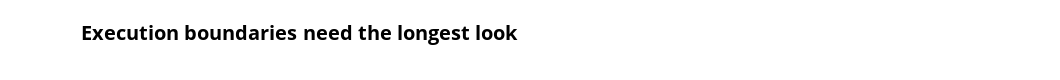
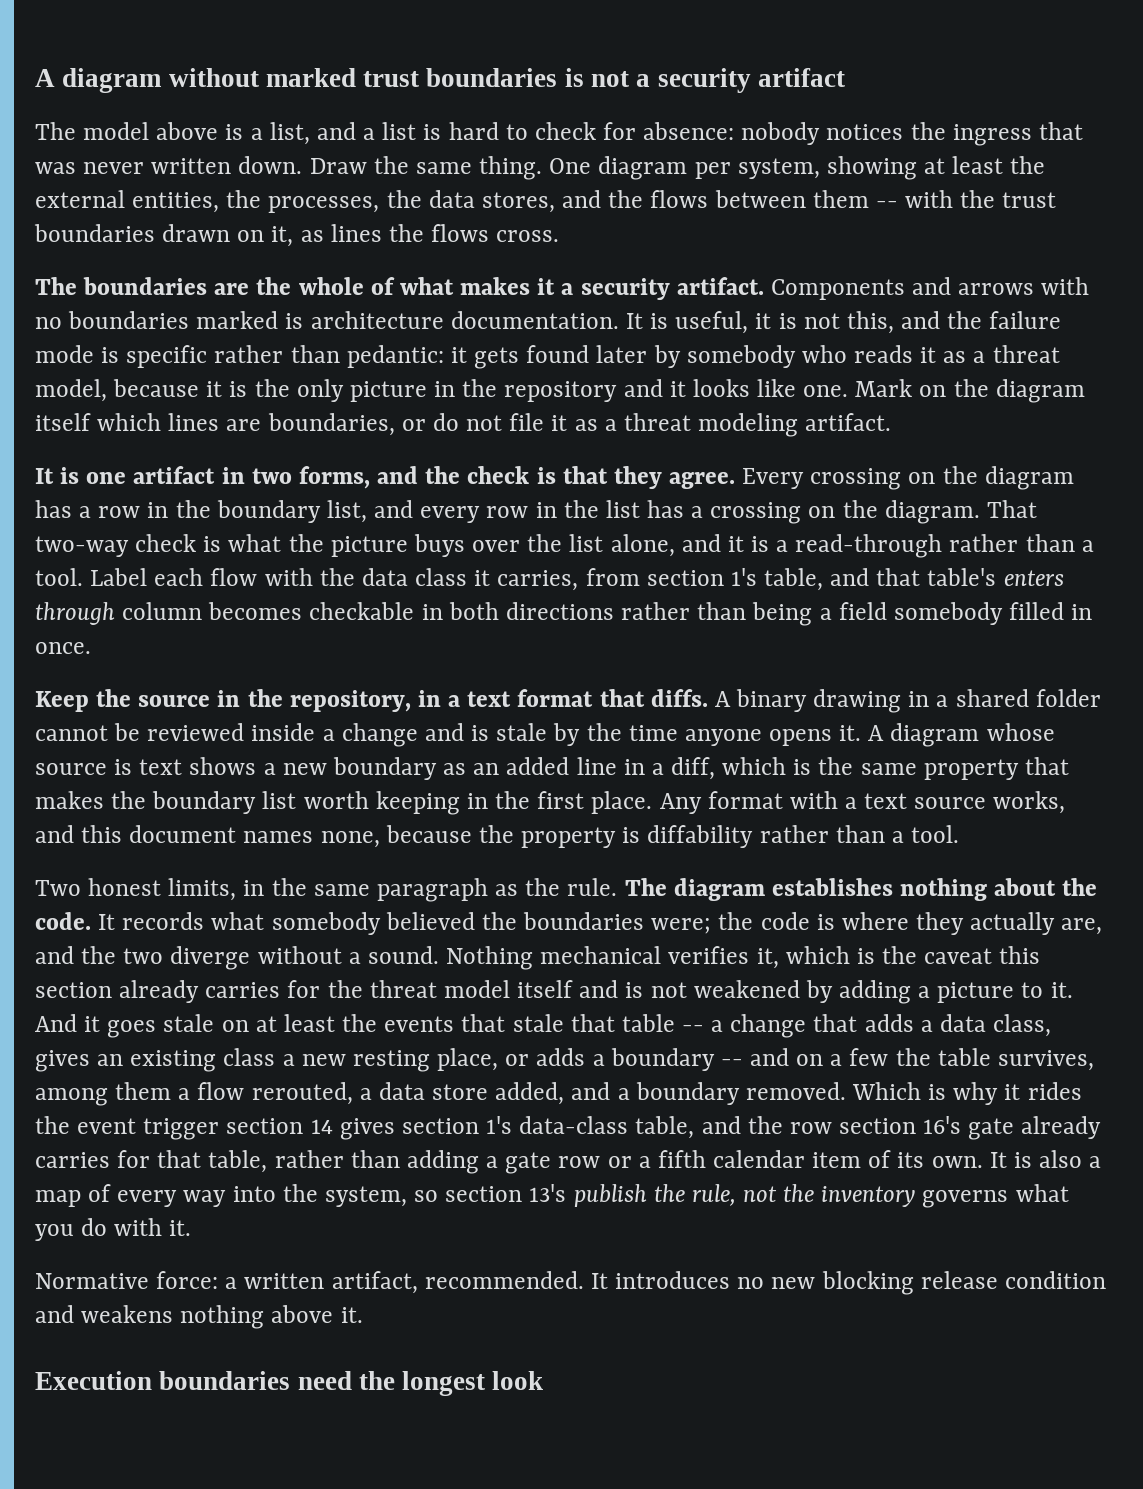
(81, 32) none -> [35,68,845,93] [35,122,1083,146] [35,156,1046,180] [35,190,1057,213] [34,224,560,247] [35,277,1090,300] [35,311,1062,334] [35,345,1060,369] [35,379,1085,403] [35,413,892,437] [35,466,1074,490] [35,500,1037,524] [35,534,1094,558] [35,568,1064,591] [35,602,1093,626] [35,642,91,654] [35,689,1101,713] [35,723,1055,747] [35,757,1069,780] [35,791,1066,815] [35,825,960,848] [35,878,1098,902] [35,912,1103,935] [35,946,1041,970] [35,980,1073,1004] [35,1014,1052,1038] [35,1048,1094,1072] [35,1082,1082,1106] [35,1116,1102,1140] [35,1150,1102,1174] [35,1184,1069,1208] [35,1218,192,1241] [35,1271,1106,1295] [35,1305,363,1329] A diagram without marked trust boundaries is not a security artifact // The model above is a list, and a list is hard to check for absence: nobody notices the ingress that was never written down. Draw the same thing. One diagram per system, showing at least the external entities, the processes, the data stores, and the flows between them -- with the trust boundaries drawn on it, as lines the flows cross. // The boundaries are the whole of what makes it a security artifact. Components and arrows with no boundaries marked is architecture documentation. It is useful, it is not this, and the failure mode is specific rather than pedantic: it gets found later by somebody who reads it as a threat model, because it is the only picture in the repository and it looks like one. Mark on the diagram itself which lines are boundaries, or do not file it as a threat modeling artifact. // It is one artifact in two forms, and the check is that they agree. Every crossing on the diagram has a row in the boundary list, and every row in the list has a crossing on the diagram. That two-way check is what the picture buys over the list alone, and it is a read-through rather than a tool. Label each flow with the data class it carries, from section 1's table, and that table's enters through column becomes checkable in both directions rather than being a field somebody filled in once. // Keep the source in the repository, in a text format that diffs. A binary drawing in a shared folder cannot be reviewed inside a change and is stale by the time anyone opens it. A diagram whose source is text shows a new boundary as an added line in a diff, which is the same property that makes the boundary list worth keeping in the first place. Any format with a text source works, and this document names none, because the property is diffability rather than a tool. // Two honest limits, in the same paragraph as the rule. The diagram establishes nothing about the code. It records what somebody believed the boundaries were; the code is where they actually are, and the two diverge without a sound. Nothing mechanical verifies it, which is the caveat this section already carries for the threat model itself and is not weakened by adding a picture to it. And it goes stale on at least the events that stale that table -- a change that adds a data class, gives an existing class a new resting place, or adds a boundary -- and on a few the table survives, among them a flow rerouted, a data store added, and a boundary removed. Which is why it rides the event trigger section 14 gives section 1's data-class table, and the row section 16's gate already carries for that table, rather than adding a gate row or a fifth calendar item of its own. It is also a map of every way into the system, so section 13's publish the rule, not the inventory governs what you do with it. // Normative force: a written artifact, recommended. It introduces no new blocking release condition and weakens nothing above it. //

